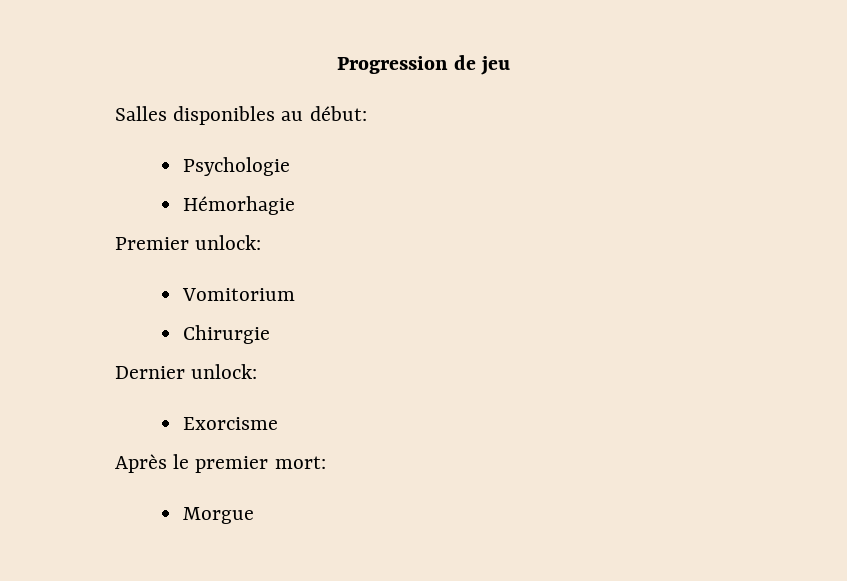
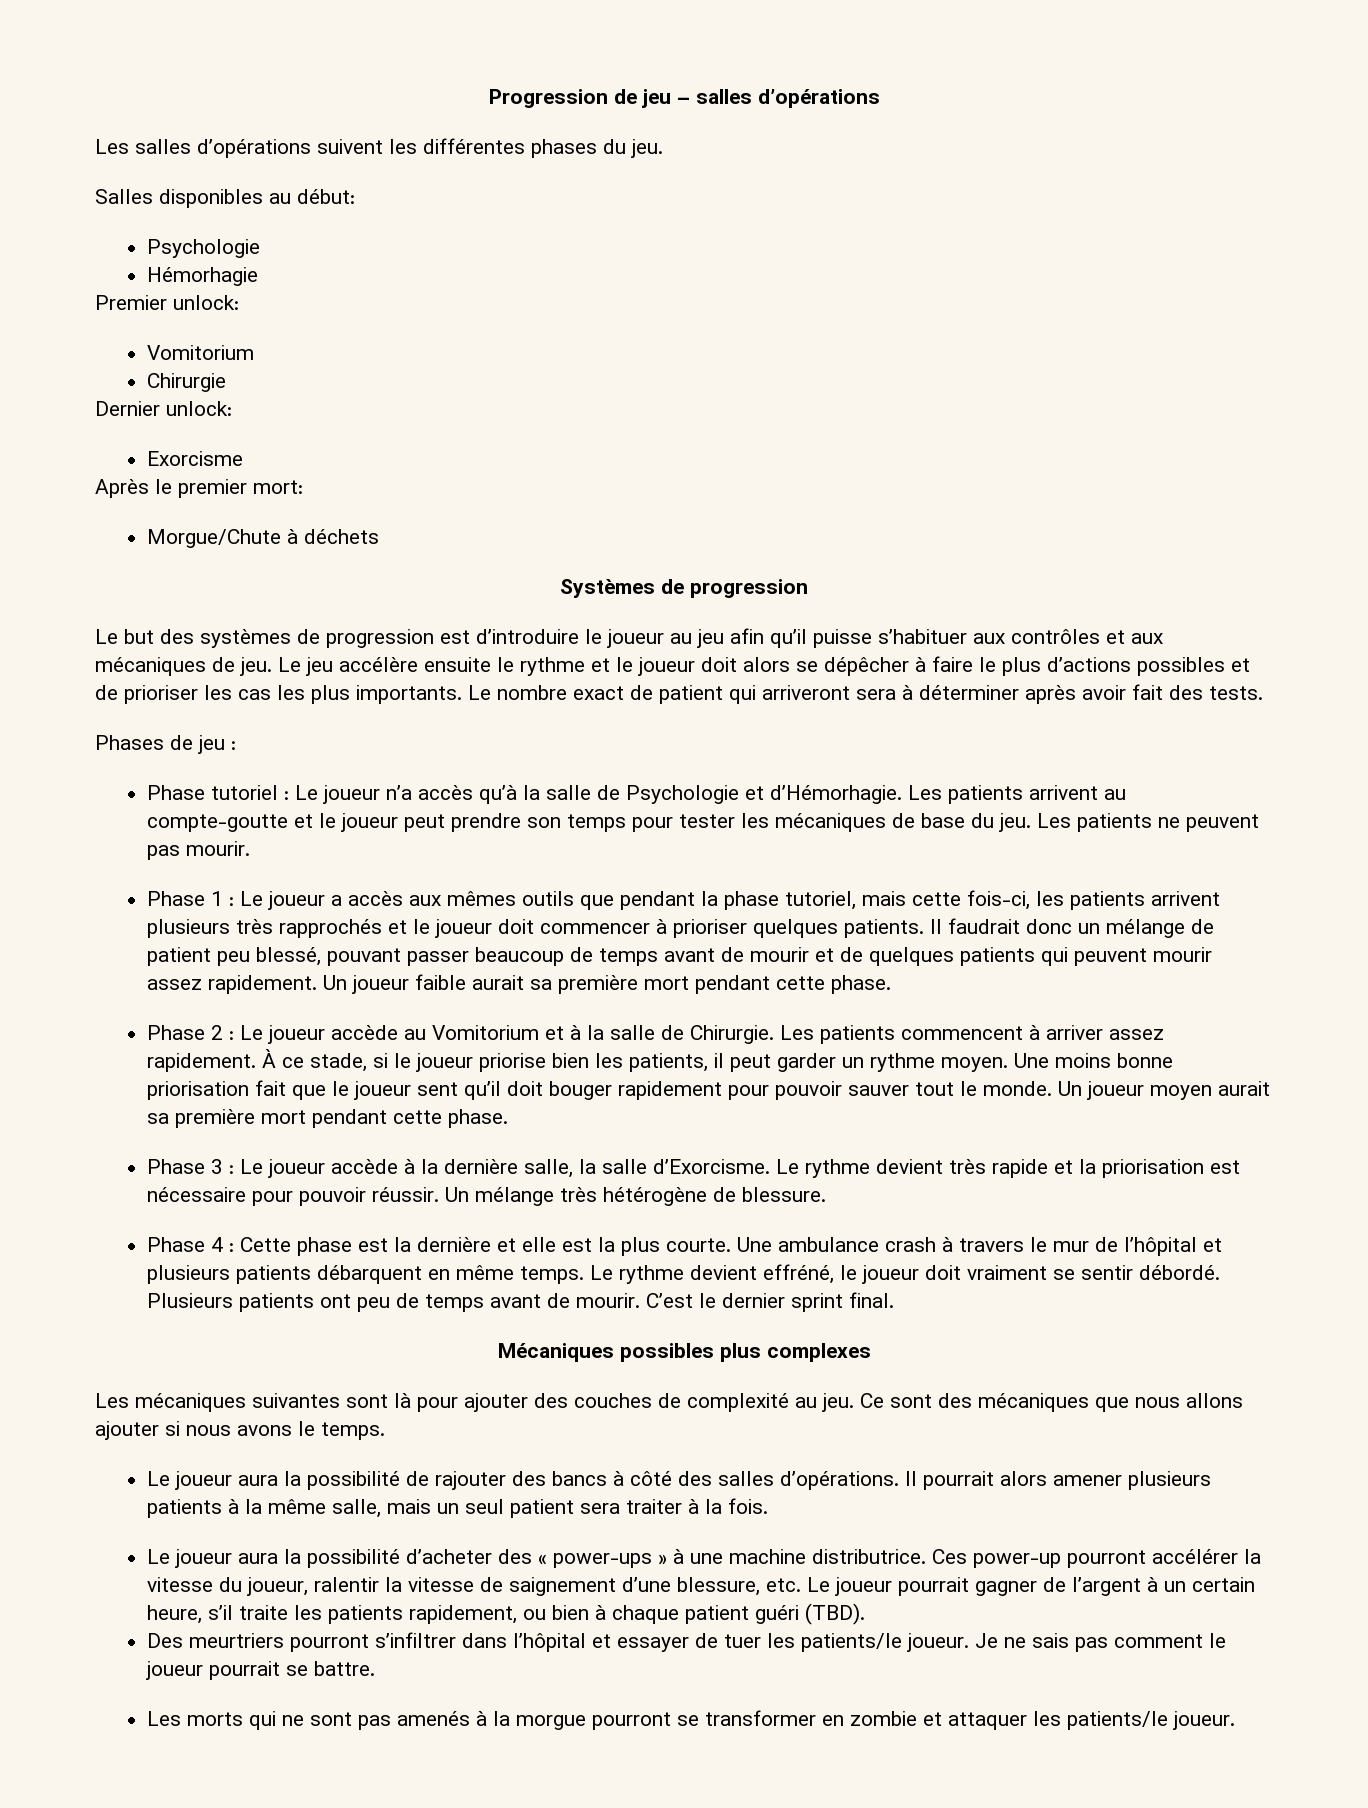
(511, 65) none -> [676,89,880,108] [95,138,663,158] – salles d’opérations // Les salles d’opérations suivent les différentes phases du jeu.
[182,507,254,524] Morgue -> [147,529,380,548] [560,579,808,598] [95,628,1163,648] [95,656,1250,676] [95,684,1263,704] [95,735,236,754] [147,785,1127,804] [147,813,1260,832] [147,841,251,860] [147,890,1221,910] [147,918,1215,938] [147,947,1213,966] [147,974,892,994] [147,1025,1165,1044] [147,1049,1174,1072] [147,1080,1271,1100] [147,1109,509,1128] [147,1159,1241,1178] [147,1187,827,1206] [147,1237,1223,1256] [147,1264,1221,1284] [147,1292,895,1312] [497,1343,871,1362] [95,1393,1243,1412] [95,1421,385,1440] [147,1471,1212,1490] [147,1498,769,1518] [147,1549,1262,1568] [147,1577,1256,1596] [147,1603,866,1625] [147,1632,1227,1652] [146,1661,376,1680] [147,1710,1236,1730] Morgue/Chute à déchets // Systèmes de progression // Le but des systèmes de progression est d’introduire le joueur au jeu afin qu’il puisse s’habituer aux contrôles et aux mécaniques de jeu. Le jeu accélère ensuite le rythme et le joueur doit alors se dépêcher à faire le plus d’actions possibles et de prioriser les cas les plus importants. Le nombre exact de patient qui arriveront sera à déterminer après avoir fait des tests. // Phases de jeu : // Phase tutoriel : Le joueur n’a accès qu’à la salle de Psychologie et d’Hémorhagie. Les patients arrivent au compte-goutte et le joueur peut prendre son temps pour tester les mécaniques de base du jeu. Les patients ne peuvent pas mourir. // Phase 1 : Le joueur a accès aux mêmes outils que pendant la phase tutoriel, mais cette fois-ci, les patients arrivent plusieurs très rapprochés et le joueur doit commencer à prioriser quelques patients. Il faudrait donc un mélange de patient peu blessé, pouvant passer beaucoup de temps avant de mourir et de quelques patients qui peuvent mourir assez rapidement. Un joueur faible aurait sa première mort pendant cette phase. // Phase 2 : Le joueur accède au Vomitorium et à la salle de Chirurgie. Les patients commencent à arriver assez rapidement. À ce stade, si le joueur priorise bien les patients, il peut garder un rythme moyen. Une moins bonne priorisation fait que le joueur sent qu’il doit bouger rapidement pour pouvoir sauver tout le monde. Un joueur moyen aurait sa première mort pendant cette phase. // Phase 3 : Le joueur accède à la dernière salle, la salle d’Exorcisme. Le rythme devient très rapide et la priorisation est nécessaire pour pouvoir réussir. Un mélange très hétérogène de blessure. // Phase 4 : Cette phase est la dernière et elle est la plus courte. Une ambulance crash à travers le mur de l’hôpital et plusieurs patients débarquent en même temps. Le rythme devient effréné, le joueur doit vraiment se sentir débordé. Plusieurs patients ont peu de temps avant de mourir. C’est le dernier sprint final. // Mécaniques possibles plus complexes // Les mécaniques suivantes sont là pour ajouter des couches de complexité au jeu. Ce sont des mécaniques que nous allons ajouter si nous avons le temps. // Le joueur aura la possibilité de rajouter des bancs à côté des salles d’opérations. Il pourrait alors amener plusieurs patients à la même salle, mais un seul patient sera traiter à la fois. // Le joueur aura la possibilité d’acheter des « power-ups » à une machine distributrice. Ces power-up pourront accélérer la vitesse du joueur, ralentir la vitesse de saignement d’une blessure, etc. Le joueur pourrait gagner de l’argent à un certain heure, s’il traite les patients rapidement, ou bien à chaque patient guéri (TBD). // Des meurtriers pourront s’infiltrer dans l’hôpital et essayer de tuer les patients/le joueur. Je ne sais pas comment le joueur pourrait se battre. // Les morts qui ne sont pas amenés à la morgue pourront se transformer en zombie et attaquer les patients/le joueur.

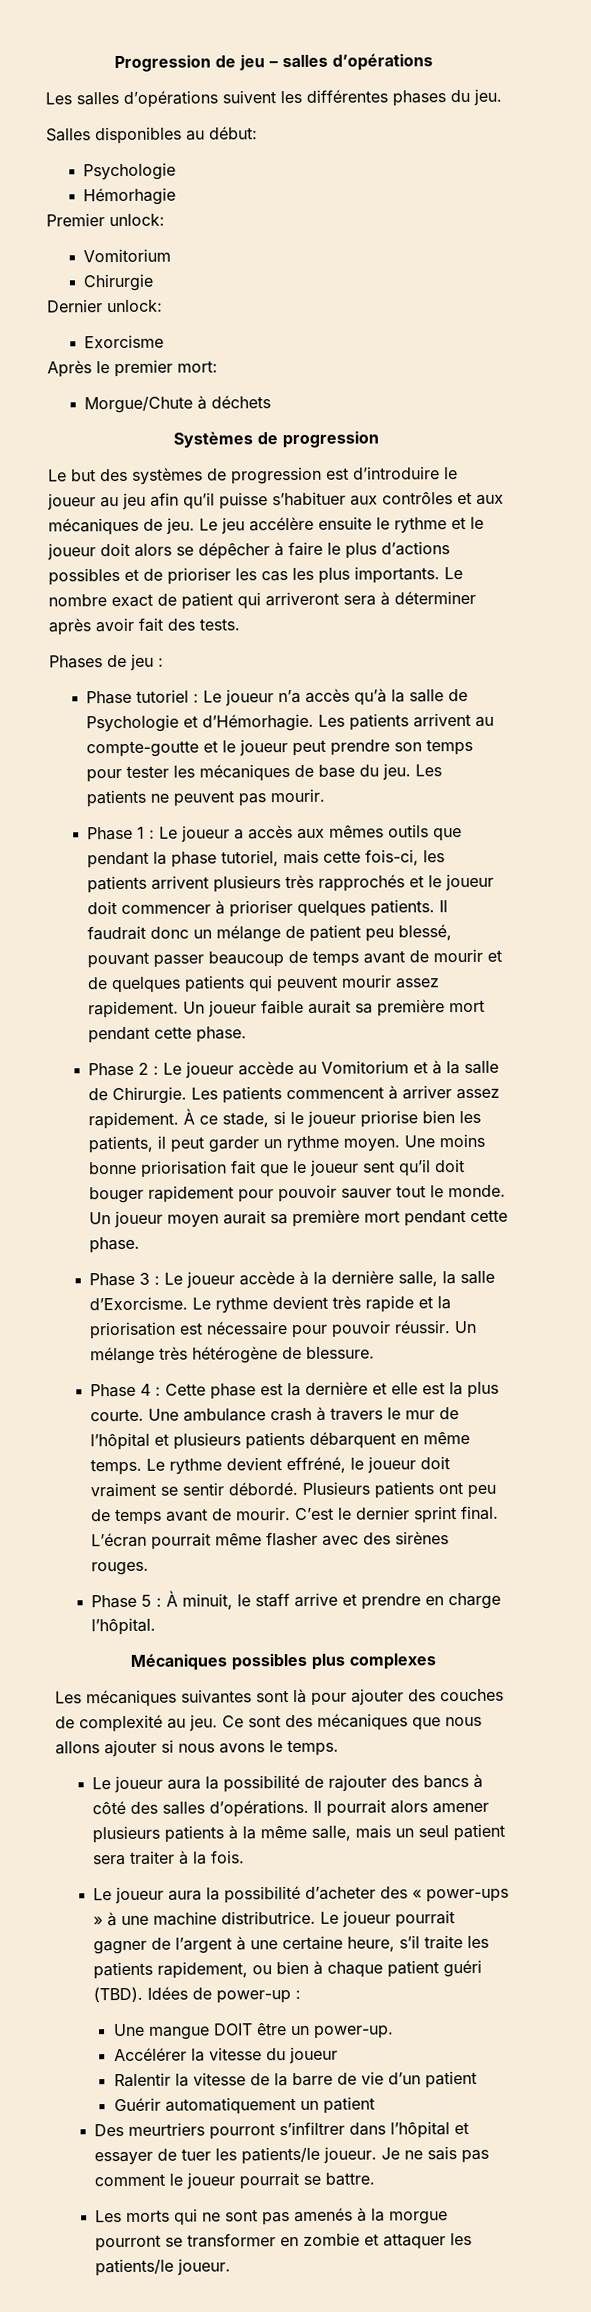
(895, 1300) none -> [91,1531,450,1550] [91,1561,150,1576] [91,1590,502,1610] [91,1617,157,1636] L’écran pourrait même flasher avec des sirènes rouges. // Phase 5 : À minuit, le staff arrive et prendre en charge l’hôpital.
[932,1549,1262,1568] [147,1577,802,1596] Ces power-up pourront accélérer la vitesse du joueur, ralentir la vitesse de saignement d’une blessure, etc. -> (317, 1917) none
[1164,1577,1256,1592] un certain -> [250,1935,344,1951] une certaine
(866, 1614) none -> [147,1986,302,2004] [112,2022,394,2040] [113,2046,338,2065] [113,2070,477,2089] [113,2096,375,2115] Idées de power-up : // Une mangue DOIT être un power-up. // Accélérer la vitesse du joueur // Ralentir la vitesse de la barre de vie d’un patient // Guérir automatiquement un patient

